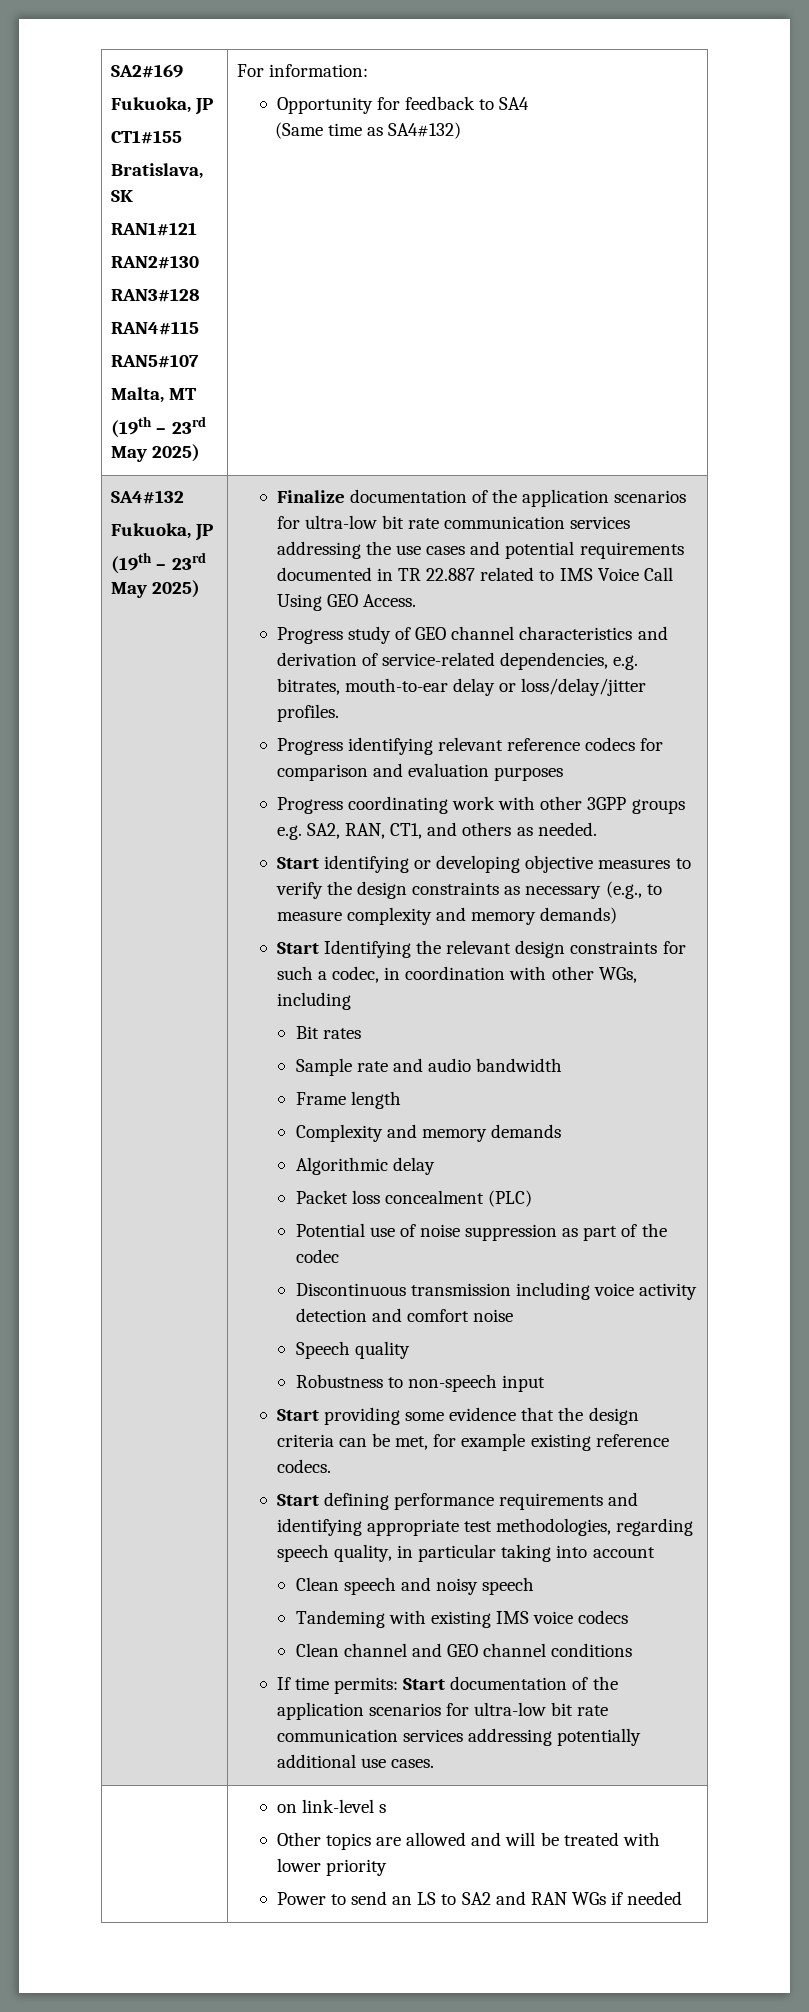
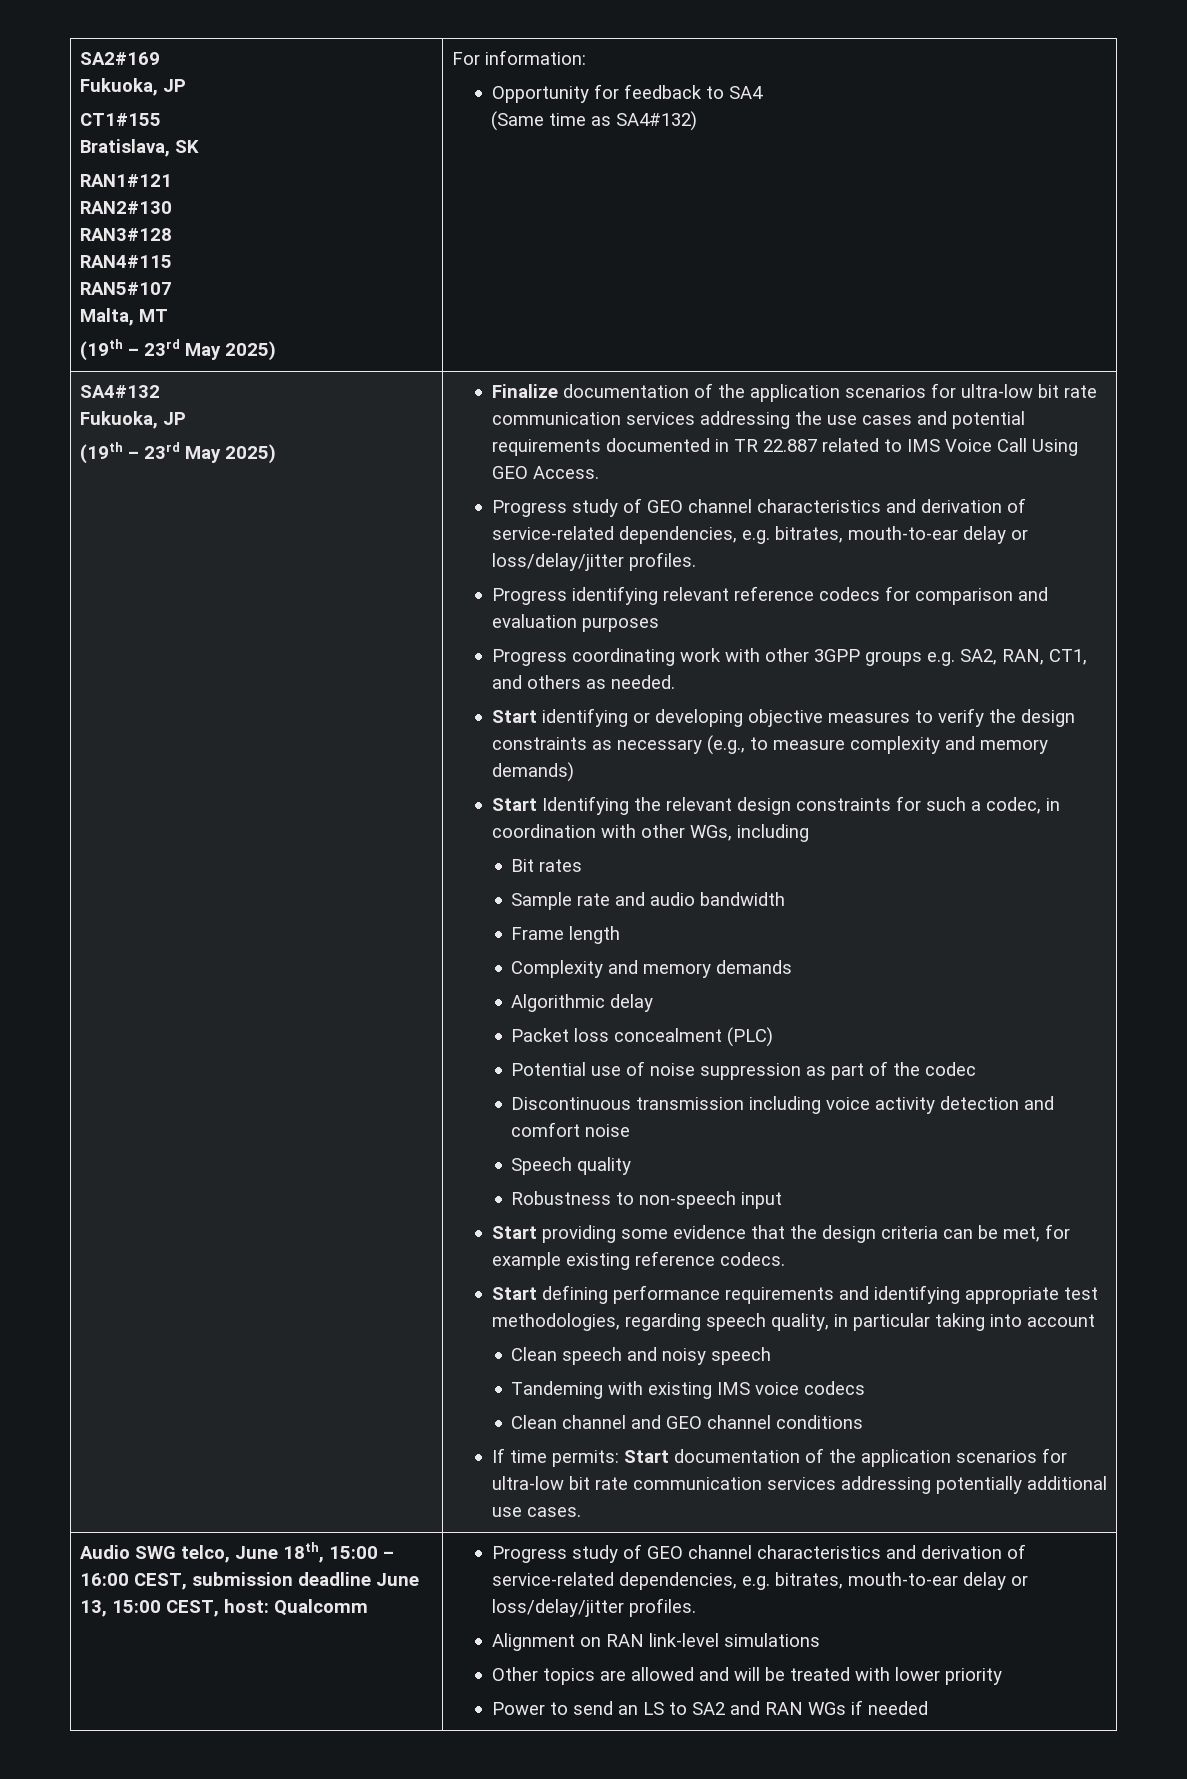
[276,1799,387,1813] | on link-level s -> [79,1542,394,1563] [79,1572,419,1590] [79,1599,368,1617] [491,1544,1026,1563] [491,1572,1028,1590] [491,1598,696,1617] [491,1633,820,1651] Audio SWG telco, June 18th, 15:00 – 16:00 CEST, submission deadline June 13, 15:00 CEST, host: Qualcomm | Progress study of GEO channel characteristics and derivation of service-related dependencies, e.g. bitrates, mouth-to-ear delay or loss/delay/jitter profiles. // Alignment on RAN link-level simulations

